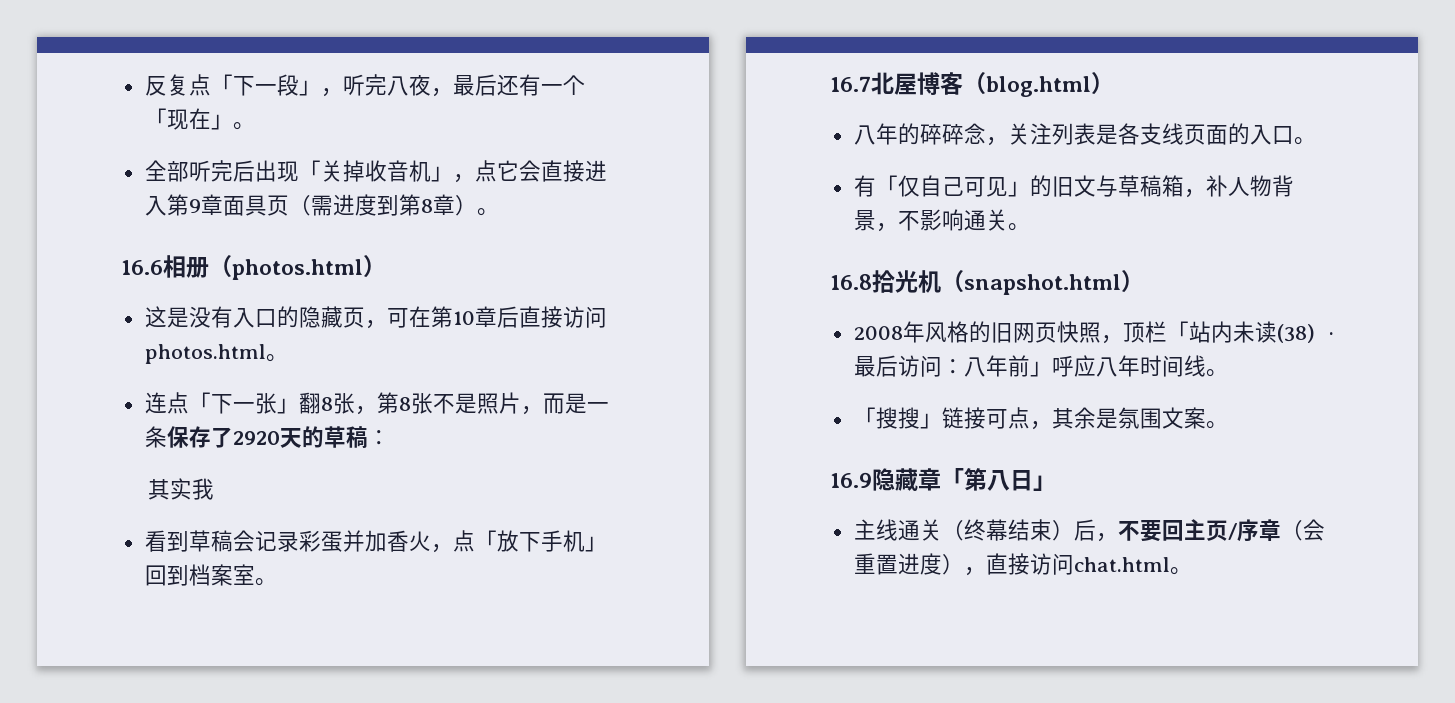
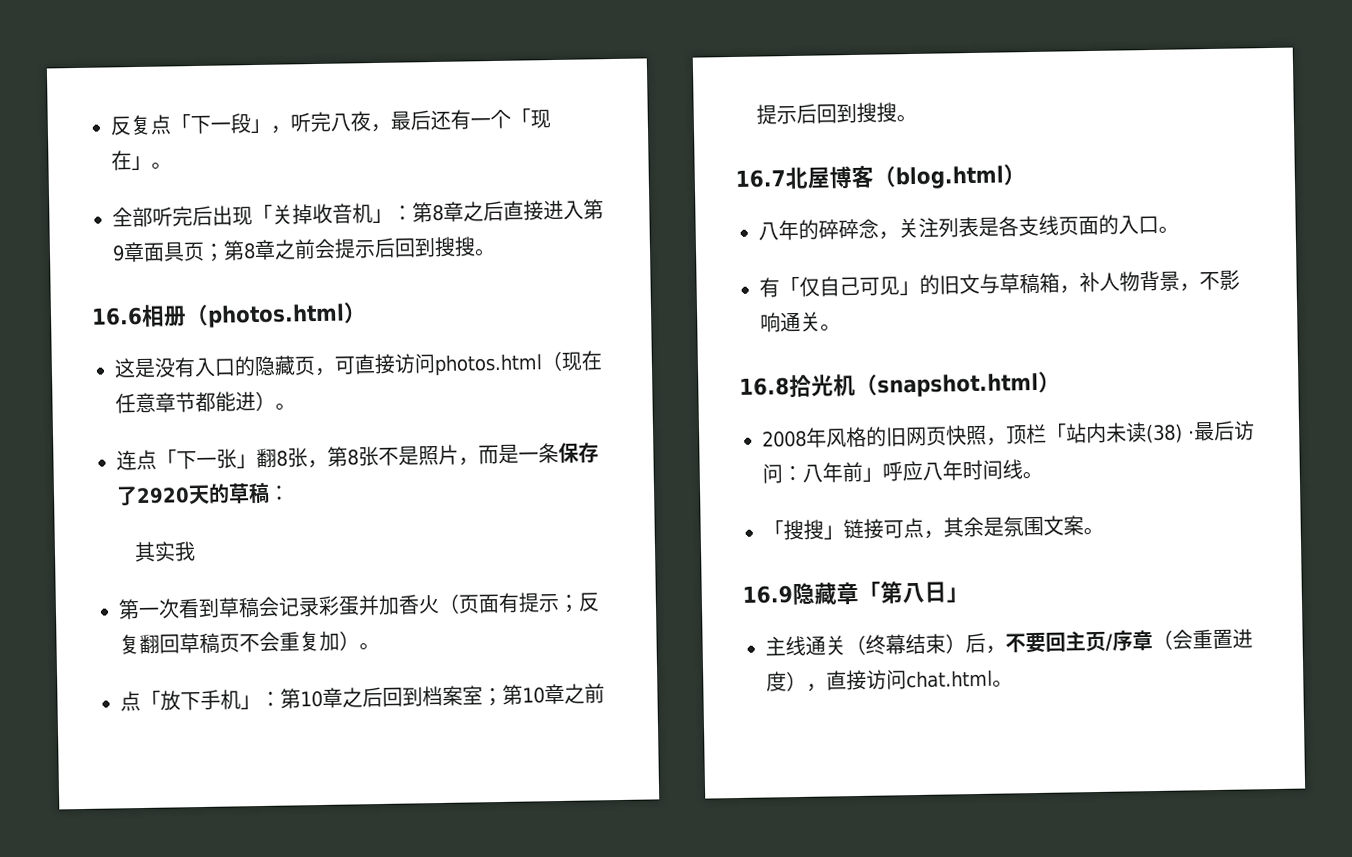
[452,160,541,183] ，点它会 -> [392,200,504,223] ：第8章之后
[288,194,477,216] （需进度到第8章） -> [203,236,476,262] ；第8章之前会提示后回到搜搜
[408,306,607,328] [144,344,266,364] 在第10章后直接访问photos.html -> [354,350,603,377] [115,390,276,414] 直接访问photos.html（现在任意章节都能进）
(214, 489) none -> [118,598,180,620] 第一次
[430,530,607,553] [144,564,255,586] ，点「放下手机」回到档案室 -> [438,592,600,614] [119,630,380,655] [120,683,605,712] [756,102,897,125] （页面有提示；反复翻回草稿页不会重复加）。 // 点「放下手机」：第10章之后回到档案室；第10章之前提示后回到搜搜

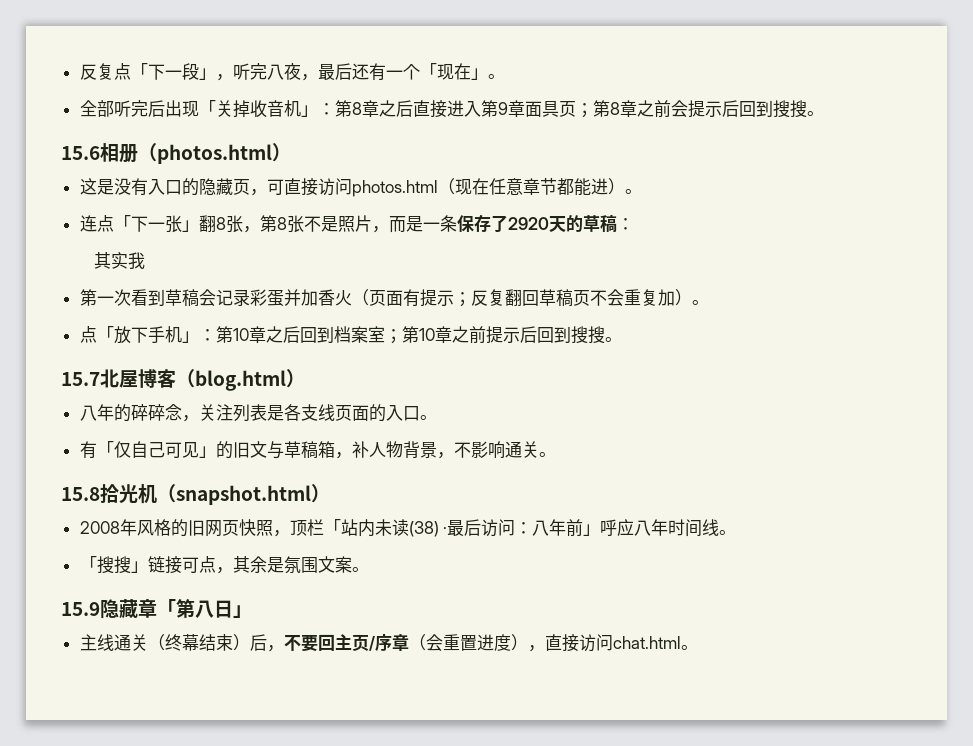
[91,306,143,326] 16.6 -> [61,146,100,160] 15.6
[735,169,786,188] 16.7 -> [61,372,100,386] 15.7
[739,377,790,396] 16.8 -> [61,487,100,501] 15.8
[742,585,793,604] 16.9 -> [61,602,100,616] 15.9

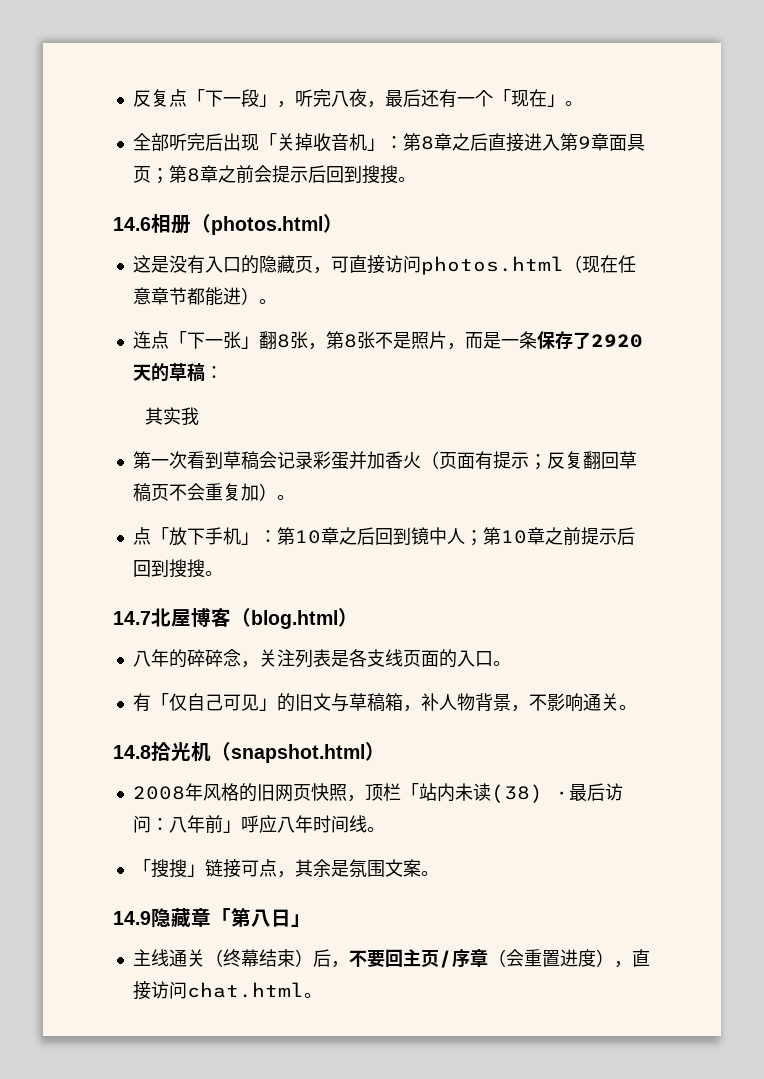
[61,146,100,160] 15.6 -> [113,217,151,231] 14.6
[333,326,385,343] 档案室 -> [410,527,465,545] 镜中人
[61,372,100,386] 15.7 -> [113,611,151,625] 14.7
[61,487,100,501] 15.8 -> [113,745,151,759] 14.8
[61,602,100,616] 15.9 -> [113,911,151,925] 14.9

